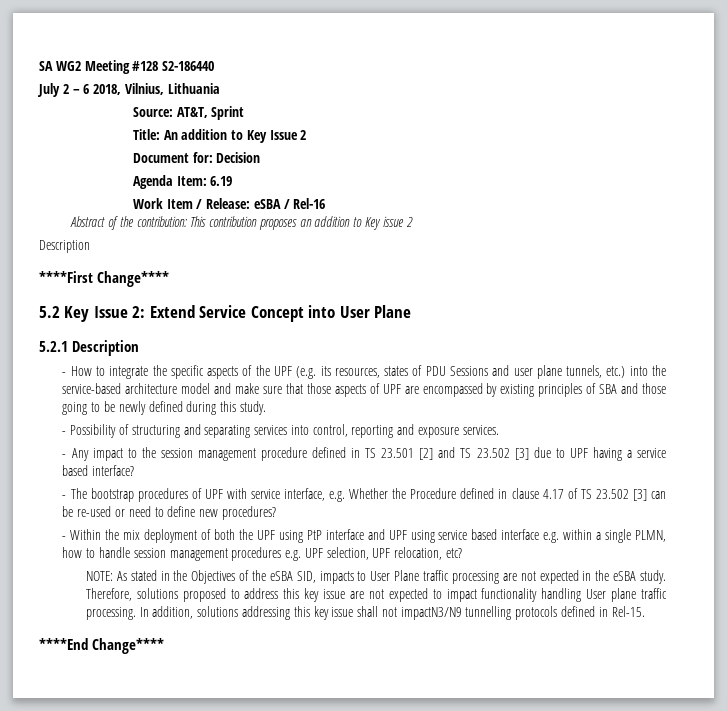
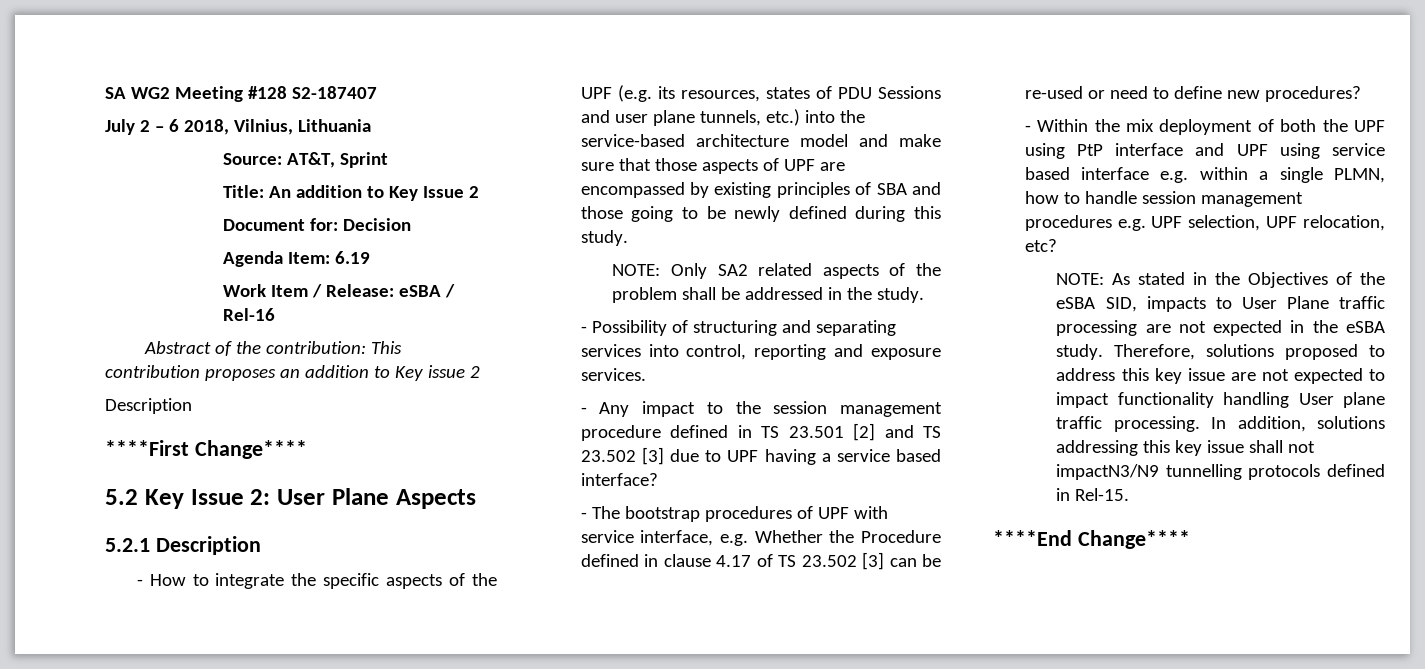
[162,61,215,71] S2-186440 -> [291,86,377,99] S2-187407
[149,305,412,322] Extend Service Concept into User Plane -> [277,488,476,509] User Plane Aspects
(266, 408) none -> [612,263,942,279] [612,287,925,303] // NOTE: Only SA2 related aspects of the problem shall be addressed in the study.

